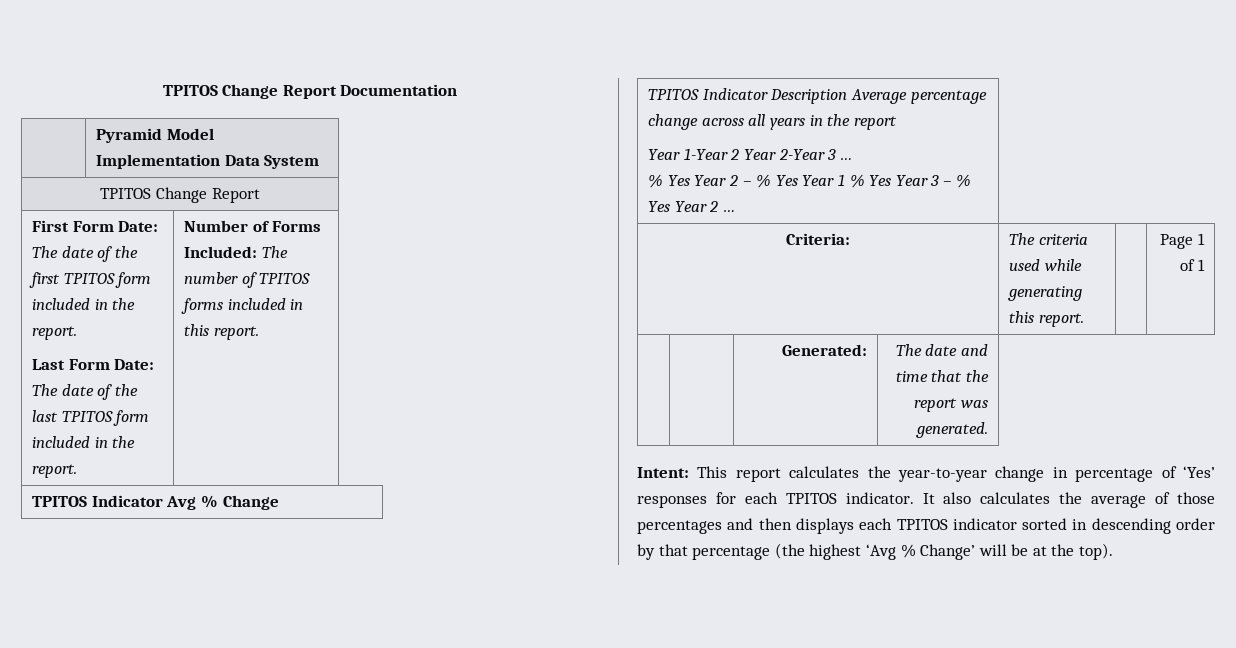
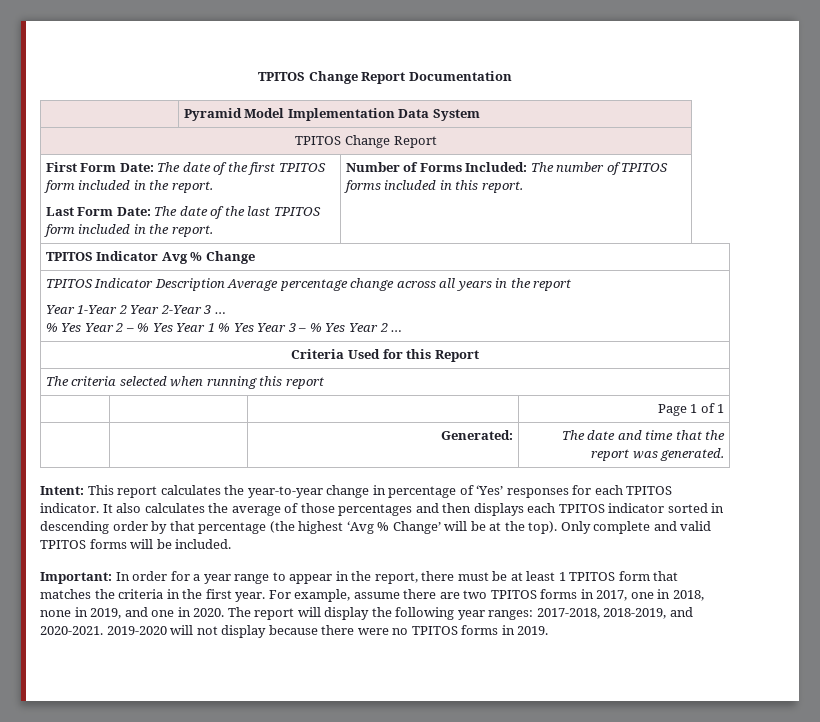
[786,233,850,245] [1009,233,1088,245] [1009,259,1082,271] [1008,286,1083,301] [1009,311,1084,327] Criteria: | The criteria used while generating this report. -> [291,349,479,362] [45,376,324,389] Criteria Used for this Report // The criteria selected when running this report // |
(1114, 551) none -> [560,521,712,534] [40,539,232,549] [40,571,679,584] [40,589,704,602] [40,607,693,620] [40,625,549,638] Only complete and valid TPITOS forms will be included. // Important: In order for a year range to appear in the report, there must be at least 1 TPITOS form that matches the criteria in the first year. For example, assume there are two TPITOS forms in 2017, one in 2018, none in 2019, and one in 2020. The report will display the following year ranges: 2017-2018, 2018-2019, and 2020-2021. 2019-2020 will not display because there were no TPITOS forms in 2019.

